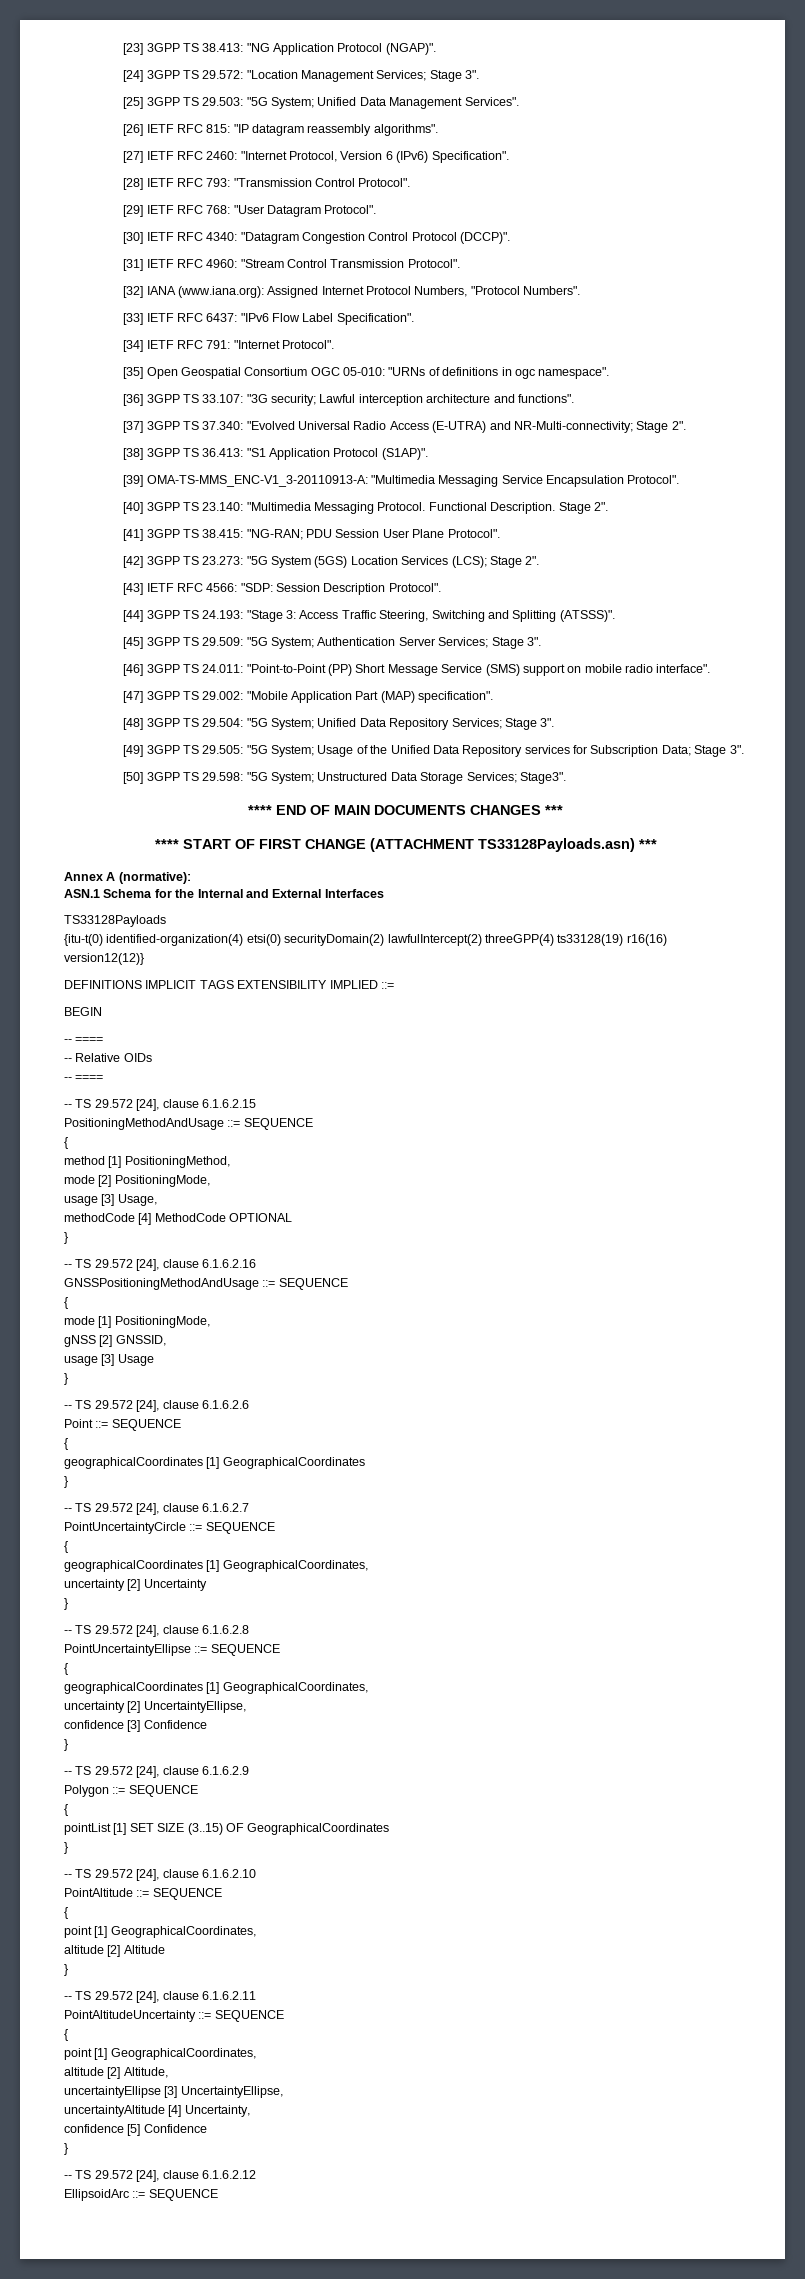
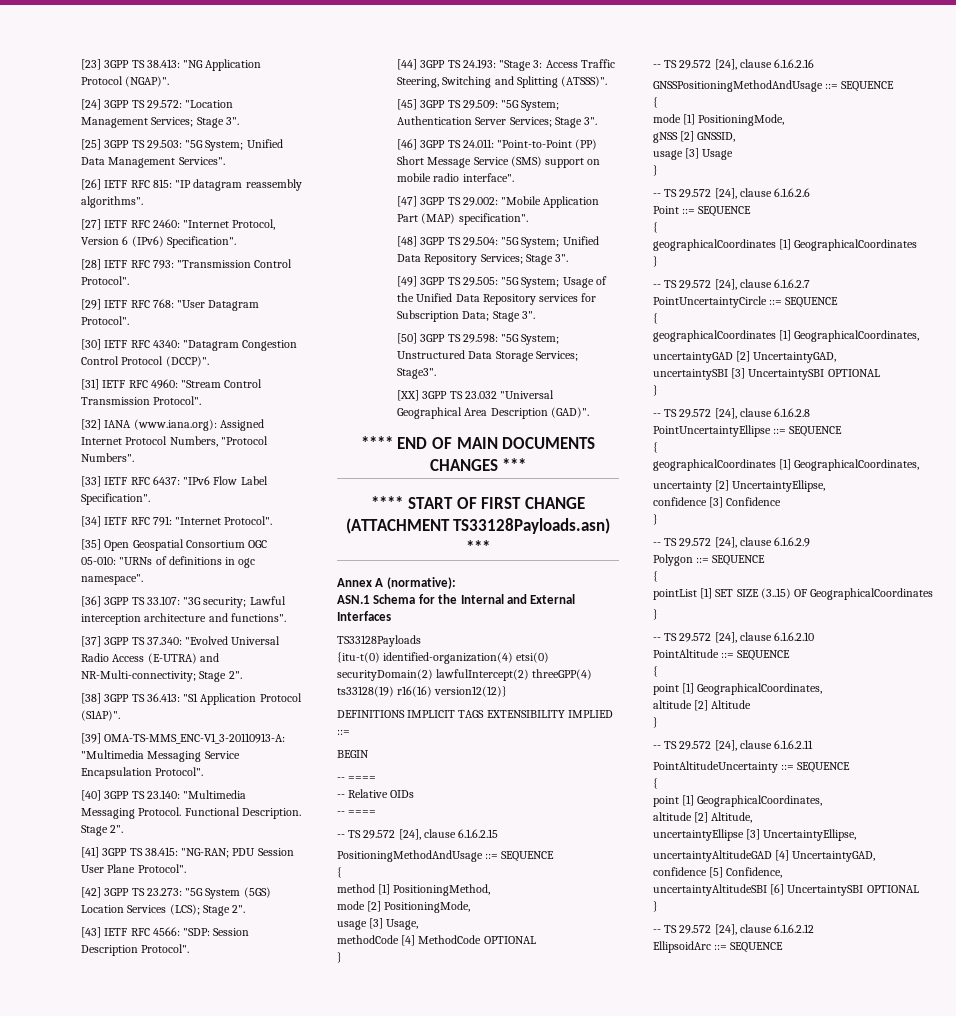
(566, 778) none -> [397,390,555,401] [397,407,589,419] // [XX] 3GPP TS 23.032 "Universal Geographical Area Description (GAD)".
[64,1579,207,1591] uncertainty [2] Uncertainty -> [653,351,837,363] [653,368,880,380] uncertaintyGAD [2] UncertaintyGAD, // uncertaintySBI [3] UncertaintySBI OPTIONAL
[64,2105,250,2117] uncertaintyAltitude [4] Uncertainty, -> [653,850,876,862] uncertaintyAltitudeGAD [4] UncertaintyGAD,
[143,2124,207,2133] Confidence -> [726,867,783,878] [653,884,919,896] Confidence, // uncertaintyAltitudeSBI [6] UncertaintySBI OPTIONAL

